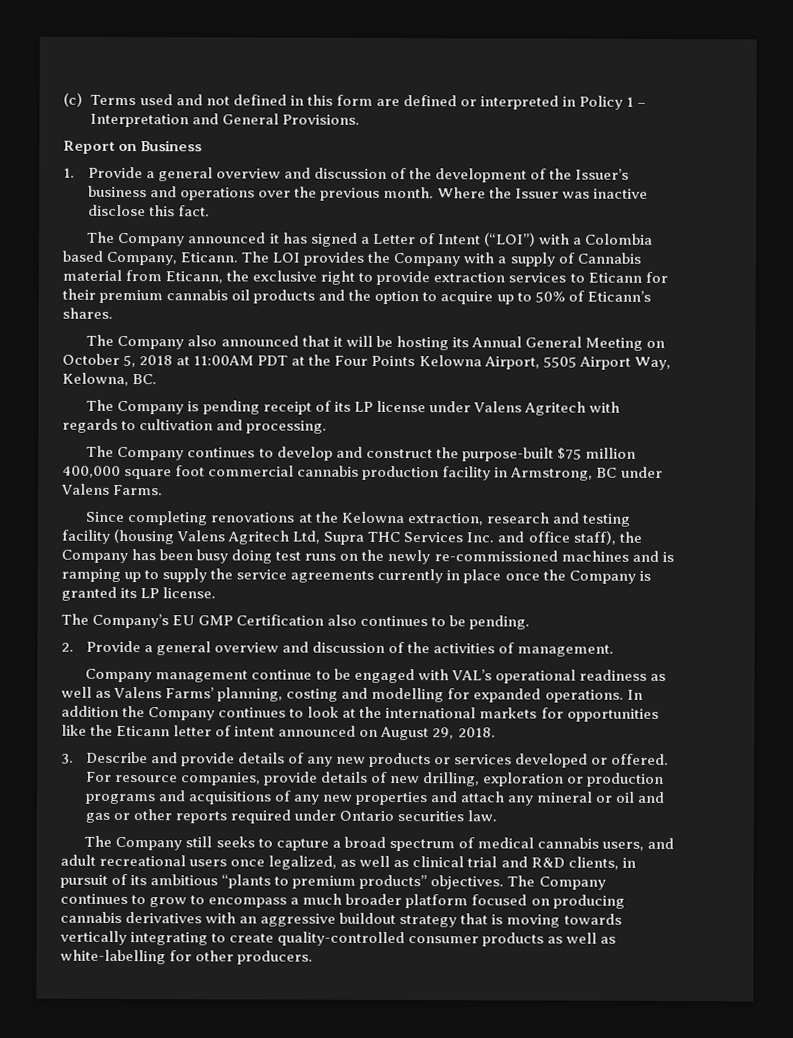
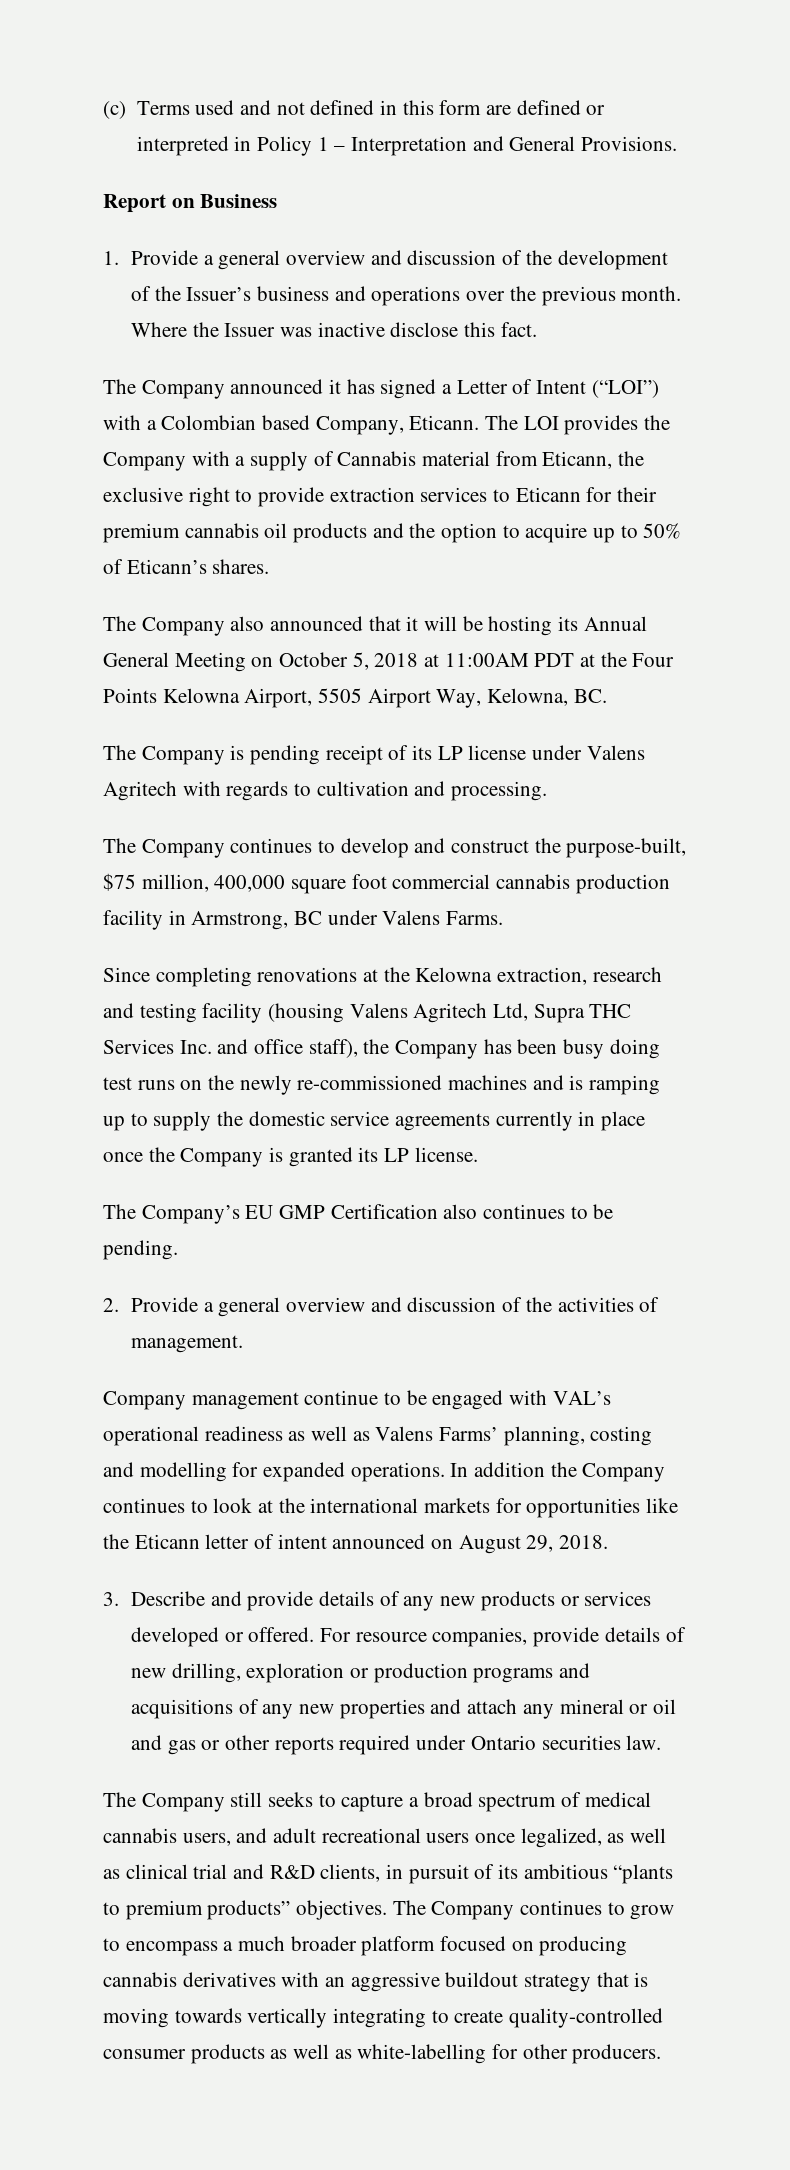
[585,233,654,245] Colombia -> [161,415,257,430] Colombian
[461,447,636,462] purpose-built $75 million -> [566,838,687,858] [103,873,209,892] purpose-built, $75 million,
(234, 574) none -> [248,1111,325,1126] domestic

